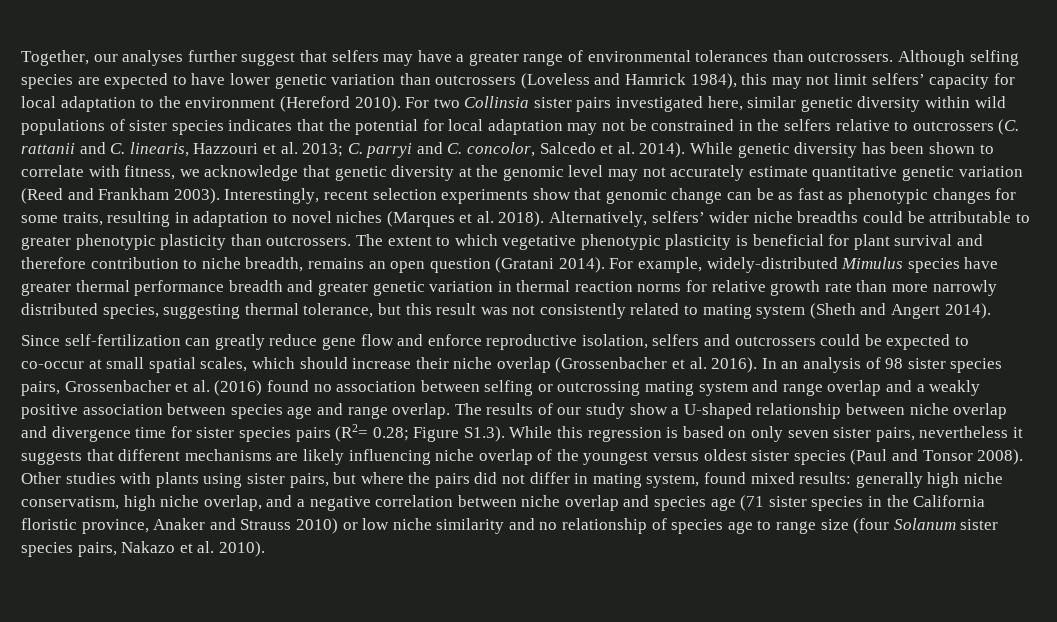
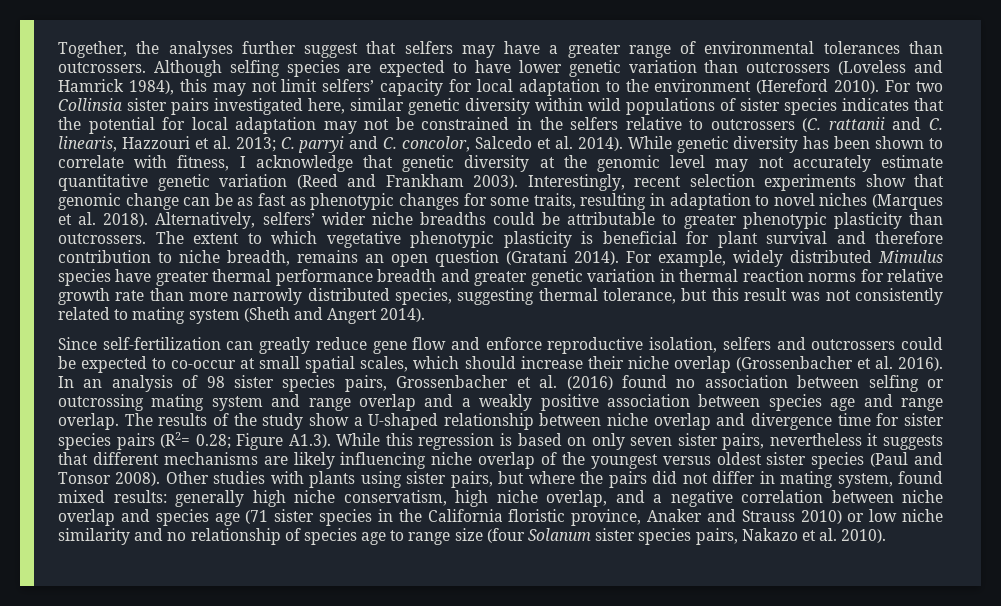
[93,54,118,62] our -> [136,41,160,54] the
[179,169,200,177] we -> [239,156,246,168] I
[706,257,838,273] widely-distributed -> [733,250,872,267] widely distributed
[557,407,582,415] our -> [233,413,257,426] the
[463,426,505,442] S1.3). -> [288,434,331,448] A1.3).

